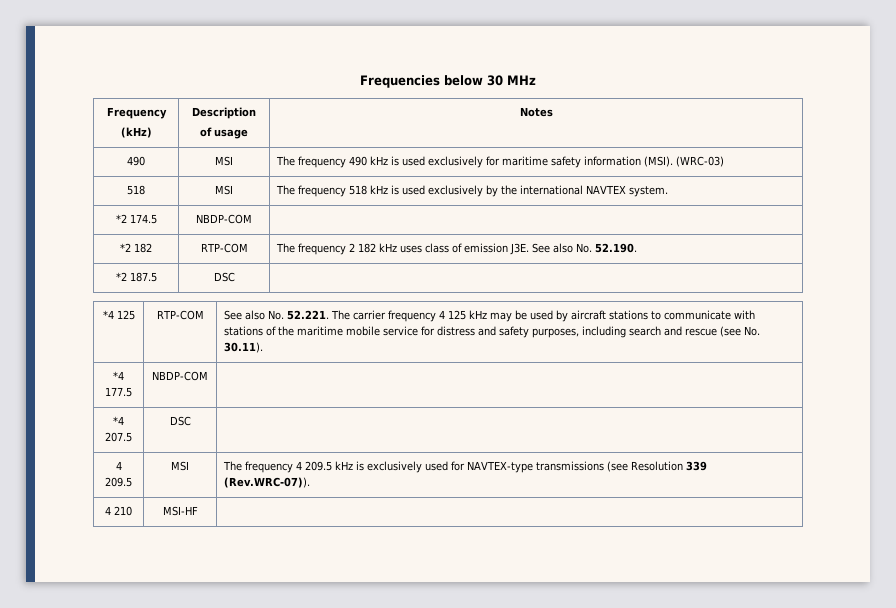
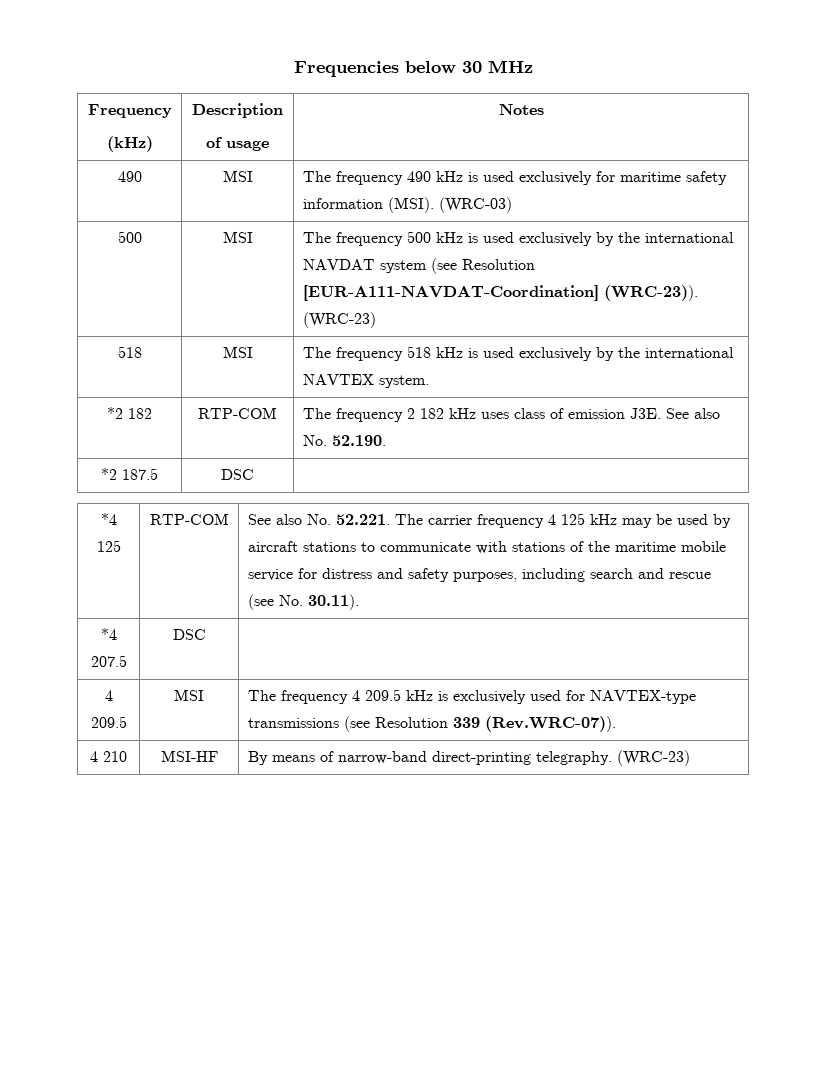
(724, 161) none -> [117,231,142,243] [222,231,253,243] [302,231,734,246] [302,258,535,274] [302,285,698,301] [302,312,376,328] // 500 | MSI | The frequency 500 kHz is used exclusively by the international NAVDAT system (see Resolution [EUR-A111-NAVDAT-Coordination] (WRC-23)). (WRC-23)
[115,214,157,224] [196,214,252,224] // *2 174.5 | NBDP-COM | -> (429, 381) none
[113,371,124,380] [105,387,132,397] [152,371,208,381] // *4 177.5 | NBDP-COM | -> (359, 602) none
(198, 511) none -> [247,750,690,766] By means of narrow-band direct-printing telegraphy. (WRC-23)

